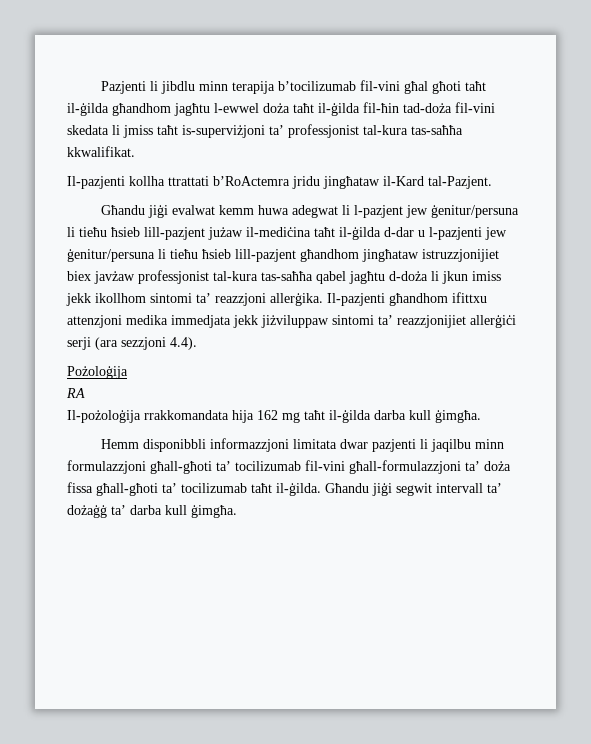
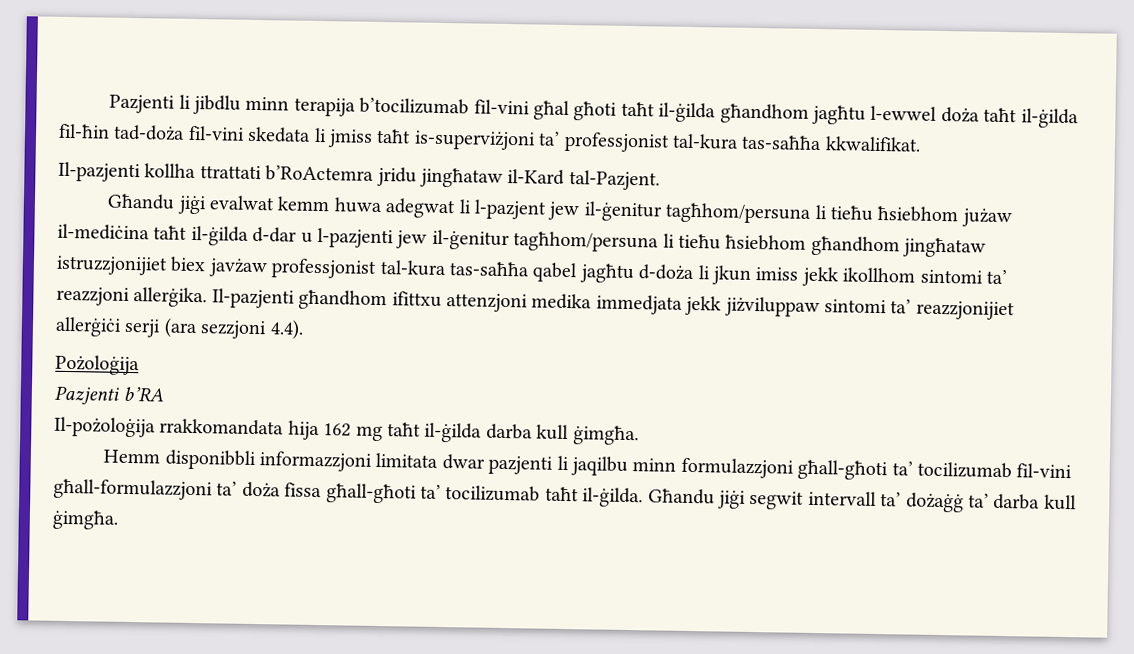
[430,205,519,218] [67,227,205,240] ġenitur/persuna li tieħu ħsieb lill-pazjent -> [583,201,959,224] il-ġenitur tagħhom/persuna li tieħu ħsiebhom
[67,249,296,262] ġenitur/persuna li tieħu ħsieb lill-pazjent -> [431,229,807,253] il-ġenitur tagħhom/persuna li tieħu ħsiebhom
[66,388,85,398] RA -> [54,385,165,405] Pazjenti b’RA

